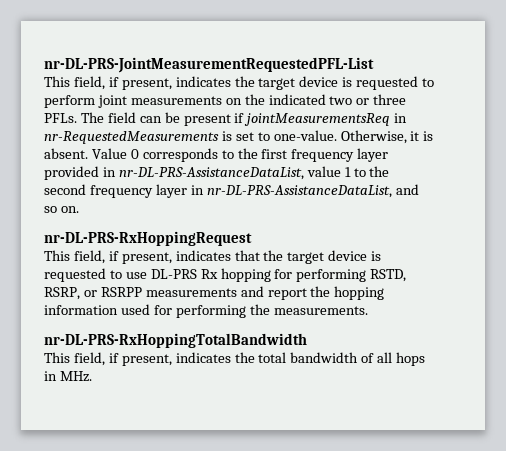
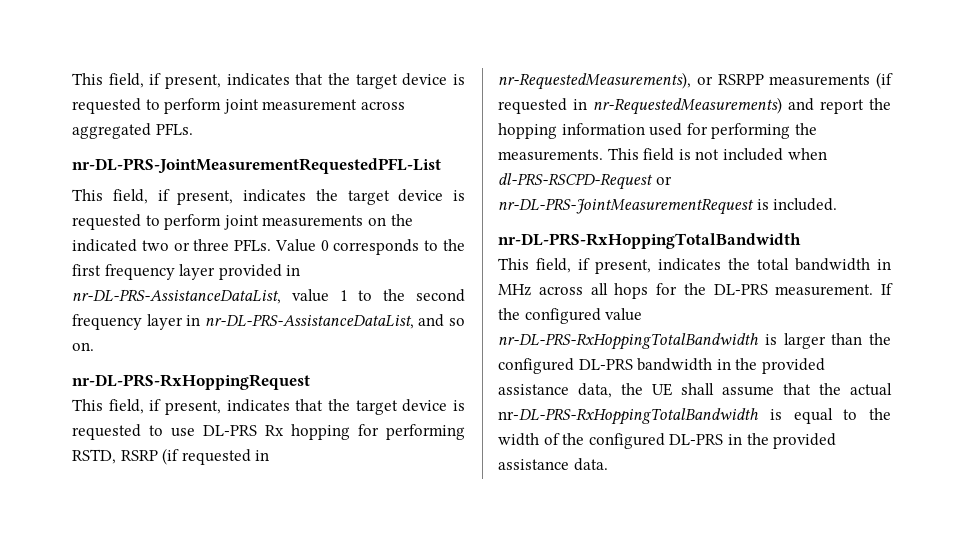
(44, 65) none -> [72,73,466,89] [72,98,405,114] [72,123,193,139] This field, if present, indicates that the target device is requested to perform joint measurement across aggregated PFLs. //
[80,112,408,126] [44,130,434,144] [44,148,88,159] The field can be present if jointMeasurementsReq in nr-RequestedMeasurements is set to one-value. Otherwise, it is absent. -> (272, 245) none
[44,287,237,300] RSRP, or RSRPP measurements -> [120,448,270,465] [498,72,893,90] [498,97,782,115] RSRP (if requested in nr-RequestedMeasurements), or RSRPP measurements (if requested in nr-RequestedMeasurements)
(368, 310) none -> [607,148,827,161] [498,173,672,190] [498,198,838,215] This field is not included when dl-PRS-RSCPD-Request or nr-DL-PRS-JointMeasurementRequest is included.
[361,352,426,366] [44,371,92,382] of all hops in MHz. -> [877,259,891,270] [498,283,893,299] [498,308,643,324] [498,333,891,350] [498,358,825,374] [498,383,892,398] [498,408,891,425] [498,433,837,449] [498,458,608,471] in MHz across all hops for the DL-PRS measurement. If the configured value nr-DL-PRS-RxHoppingTotalBandwidth is larger than the configured DL-PRS bandwidth in the provided assistance data, the UE shall assume that the actual nr-DL-PRS-RxHoppingTotalBandwidth is equal to the width of the configured DL-PRS in the provided assistance data.

